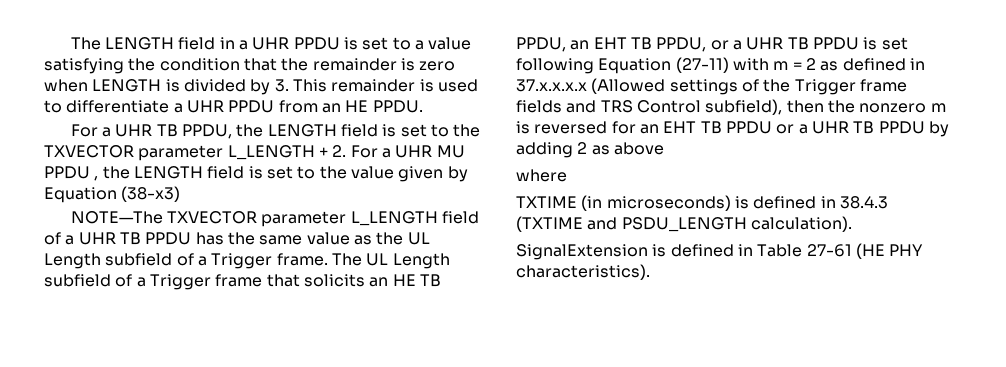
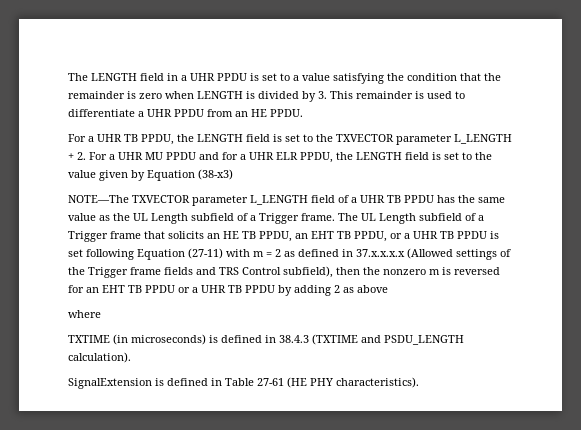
[94,175,99,181] , -> [199,152,333,163] and for a UHR ELR PPDU,

